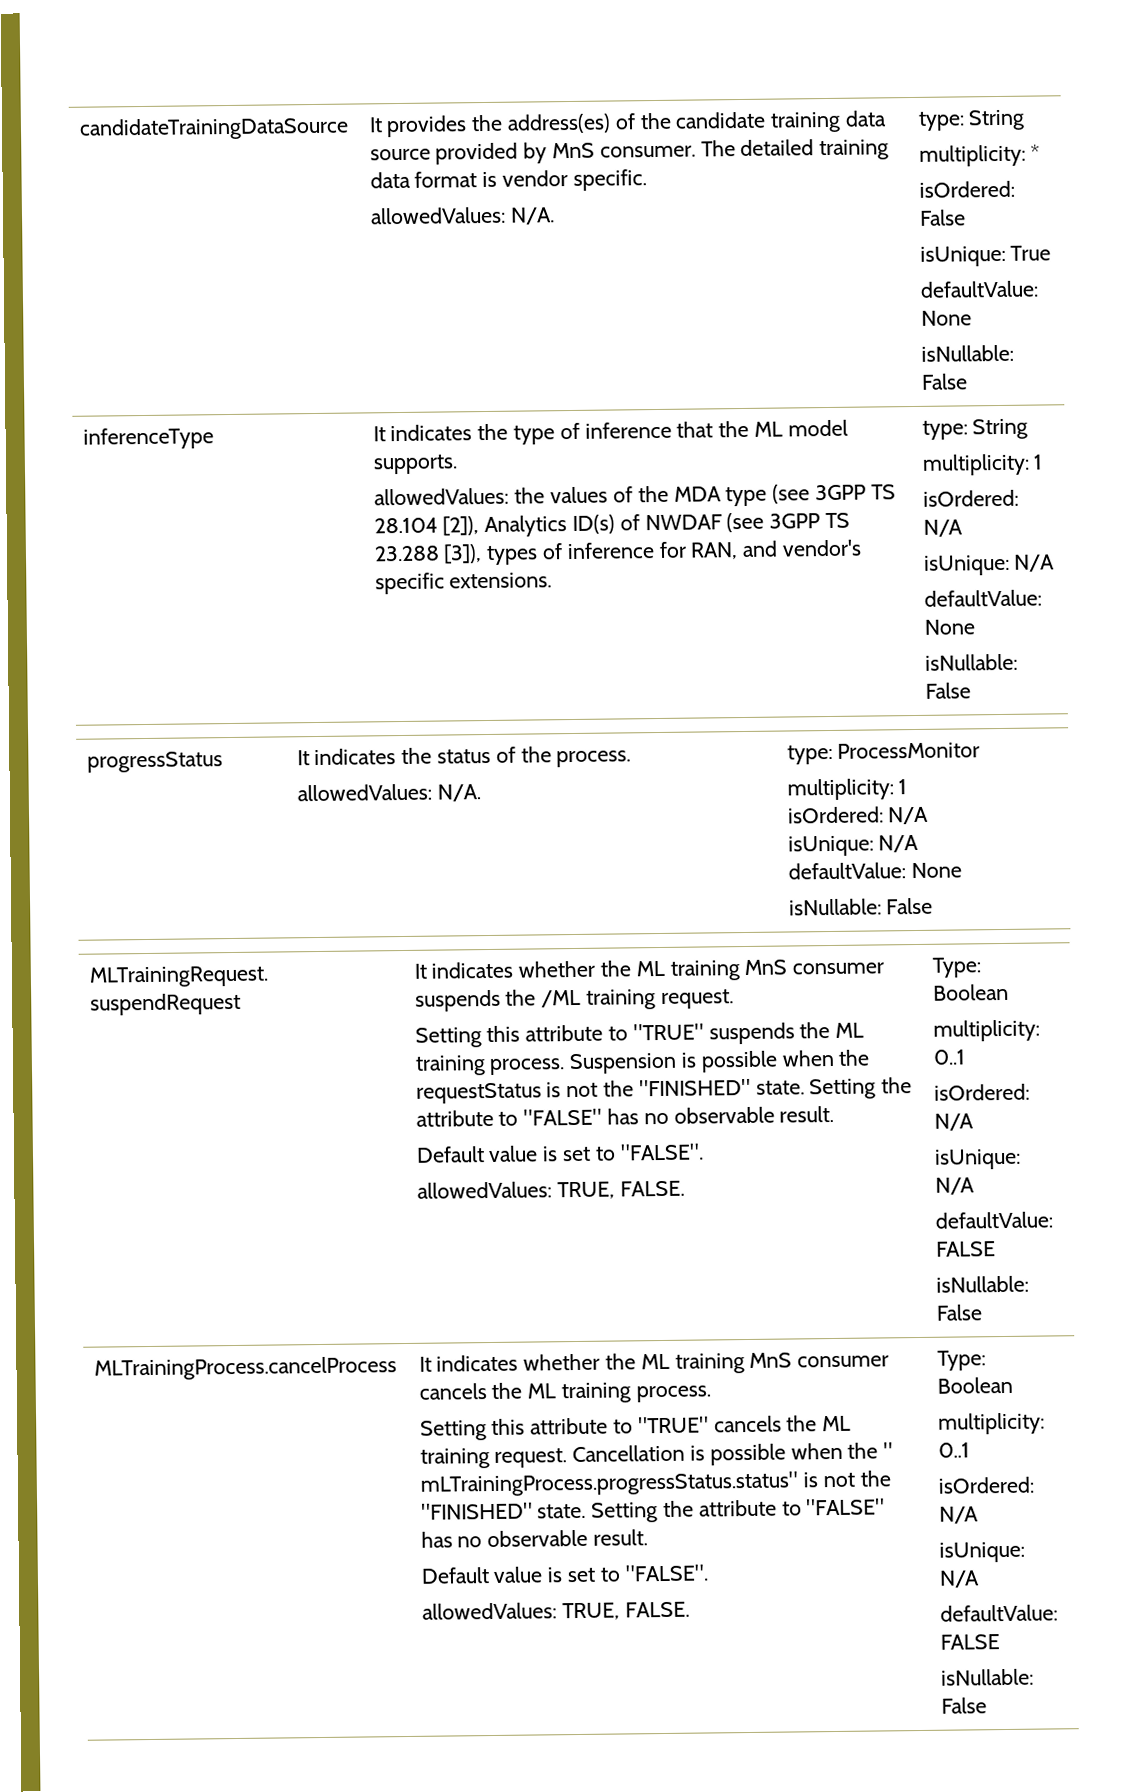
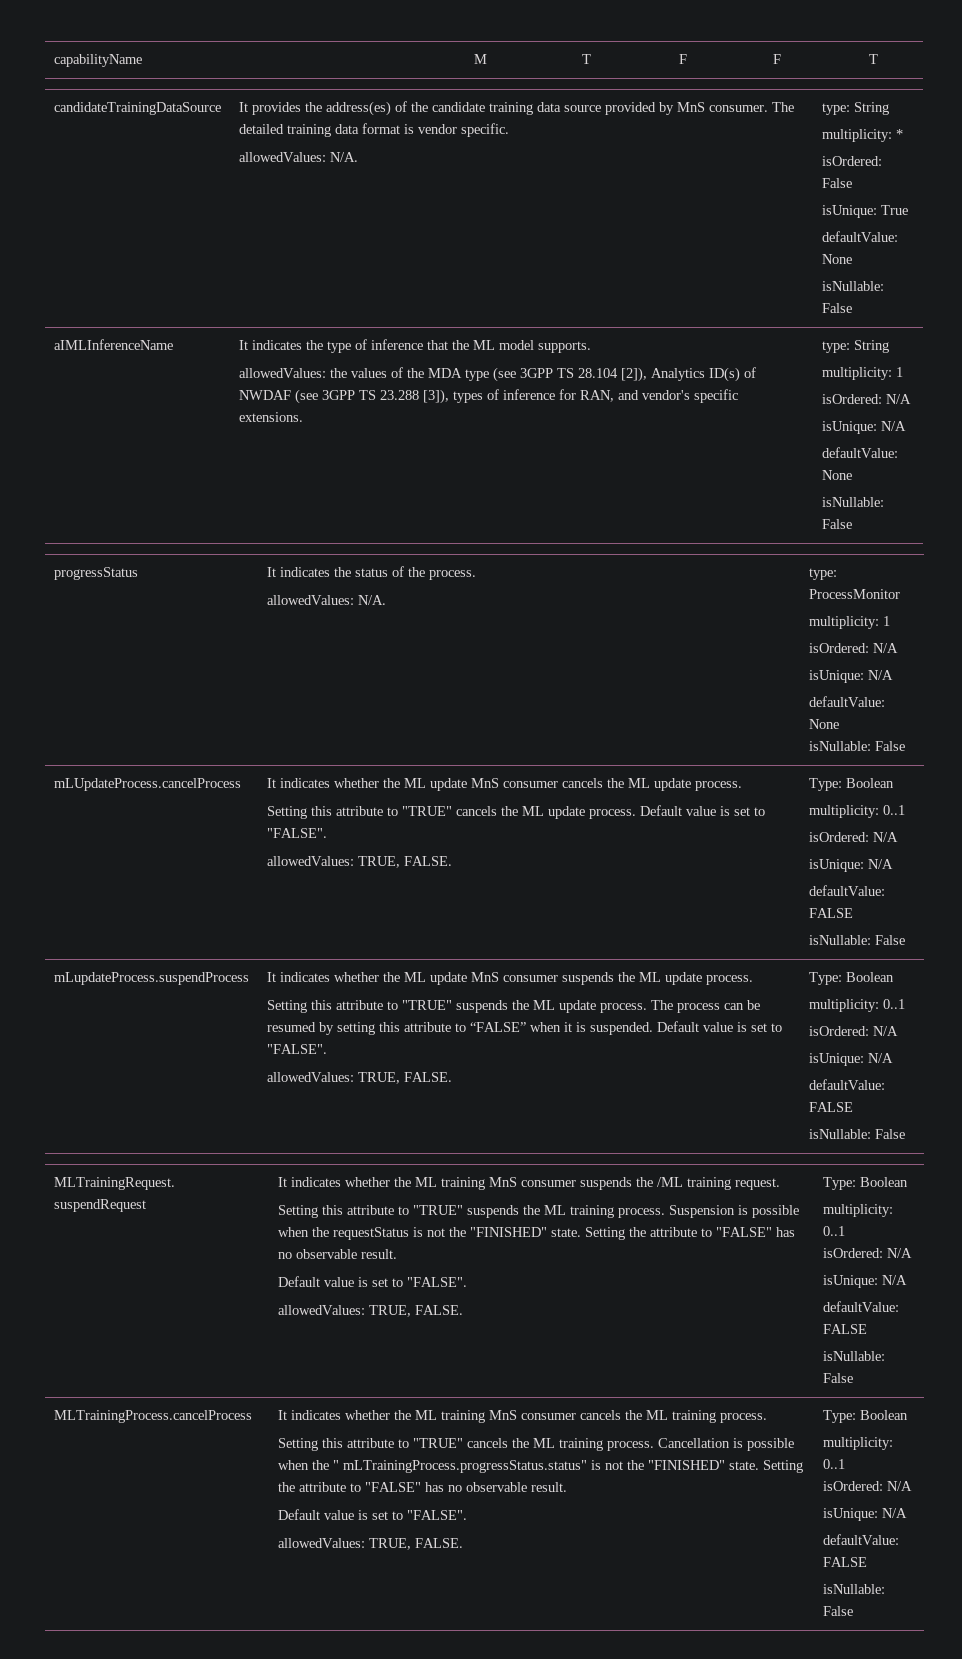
(78, 128) none -> [53,54,142,67] [474,54,487,64] [581,54,591,64] [678,54,687,64] [773,54,781,64] [869,54,878,64] capabilityName | M | T | F | F | T //
[82,427,215,450] inferenceType -> [53,339,173,350] aIMLInferenceName
(934, 906) none -> [53,778,241,791] [266,778,742,791] [266,805,765,819] [266,828,327,838] [266,856,452,868] [808,778,894,791] [808,805,905,818] [808,832,898,842] [808,859,893,872] [808,885,885,896] [808,908,853,918] [808,935,905,945] [53,972,249,985] [266,972,753,985] [266,1000,760,1013] [266,1021,782,1035] [266,1044,327,1054] [266,1072,452,1084] [808,972,894,985] [808,999,905,1012] [808,1026,898,1036] [808,1053,893,1066] [808,1079,885,1090] [808,1102,853,1112] [808,1129,905,1139] // mLUpdateProcess.cancelProcess | It indicates whether the ML update MnS consumer cancels the ML update process. // Setting this attribute to "TRUE" cancels the ML update process. Default value is set to "FALSE". // allowedValues: TRUE, FALSE. | Type: Boolean // multiplicity: 0..1 // isOrdered: N/A // isUnique: N/A // defaultValue: FALSE // isNullable: False // mLupdateProcess.suspendProcess | It indicates whether the ML update MnS consumer suspends the ML update process. // Setting this attribute to "TRUE" suspends the ML update process. The process can be resumed by setting this attribute to “FALSE” when it is suspended. Default value is set to "FALSE". // allowedValues: TRUE, FALSE. | Type: Boolean // multiplicity: 0..1 // isOrdered: N/A // isUnique: N/A // defaultValue: FALSE // isNullable: False
[494,1448,568,1468] request. -> [606,1441,654,1451] process.

